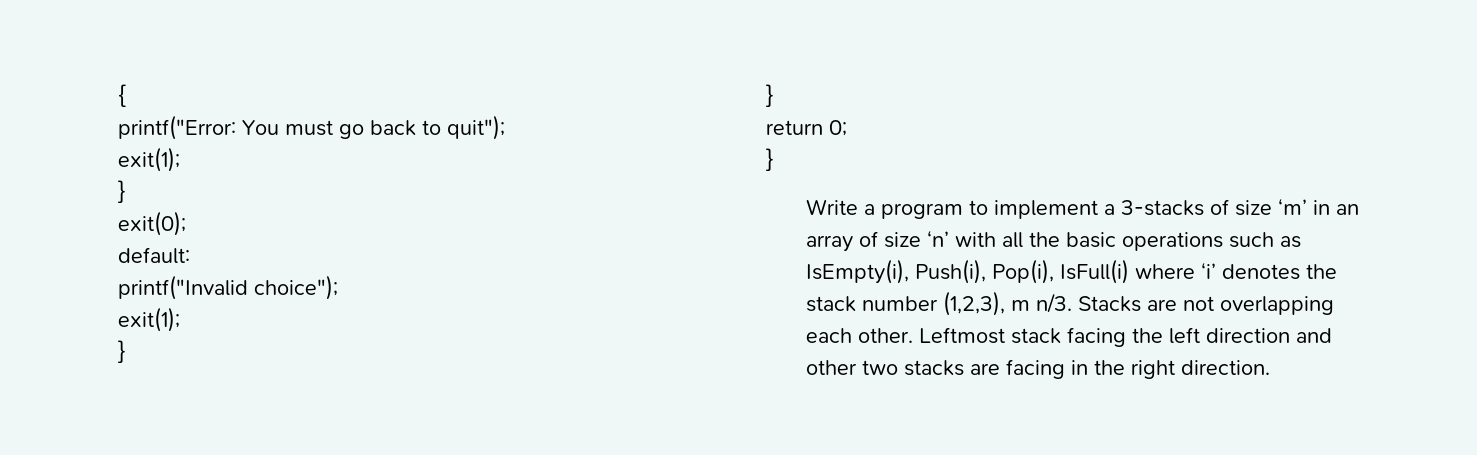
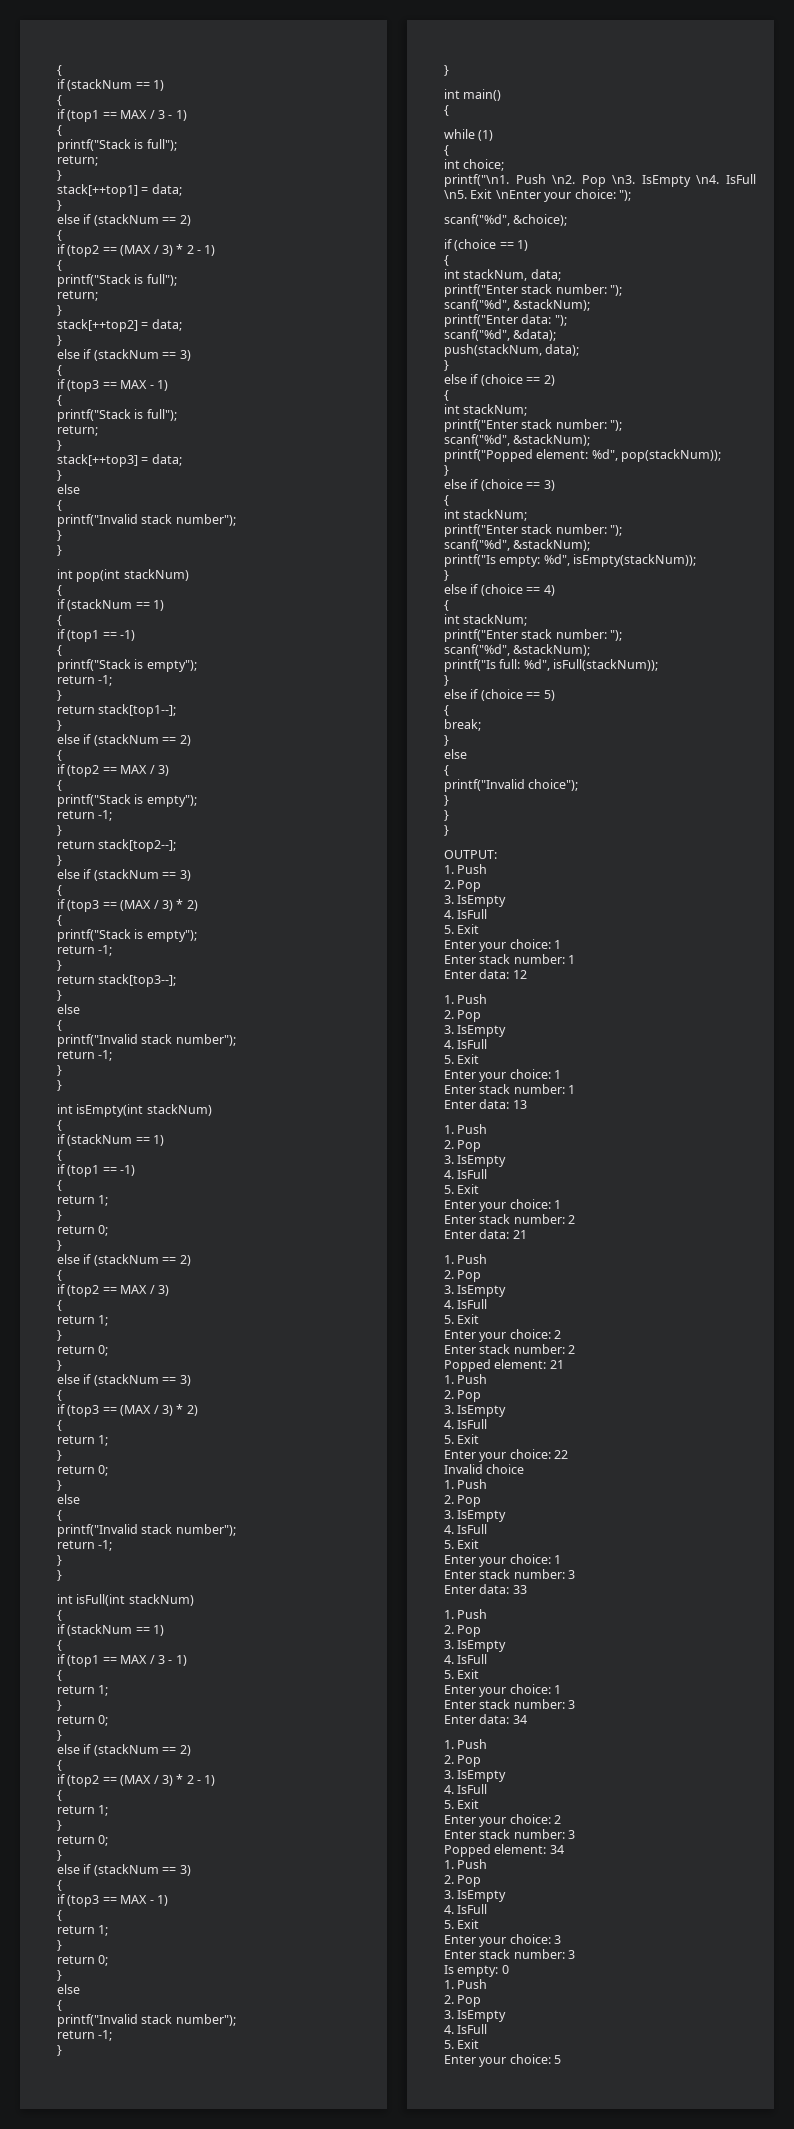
[118,84,126,107] [118,115,505,140] [118,147,180,172] [118,180,126,203] [118,211,186,236] [118,247,190,264] [118,275,338,300] [118,307,180,332] [118,340,126,363] [766,84,774,107] [766,120,847,136] [766,148,774,171] [805,198,1359,219] [805,230,1301,252] [805,259,1337,284] [805,291,1334,316] [805,327,1332,347] [805,359,1270,379] { // printf("Error: You must go back to quit"); // exit(1); // } // exit(0); // default: // printf("Invalid choice"); // exit(1); // } // } // return 0; // } // Write a program to implement a 3-stacks of size ‘m’ in an array of size ‘n’ with all the basic operations such as IsEmpty(i), Push(i), Pop(i), IsFull(i) where ‘i’ denotes the stack number (1,2,3), m n/3. Stacks are not overlapping each other. Leftmost stack facing the left direction and other two stacks are facing in the right direction. -> [57,65,62,76] [57,79,165,91] [57,95,62,106] [57,109,187,122] [57,125,62,136] [57,139,177,152] [57,155,98,166] [57,170,62,181] [57,184,182,197] [57,200,62,211] [57,214,191,226] [57,230,62,241] [57,244,216,257] [57,260,62,271] [57,274,177,287] [57,290,98,301] [57,305,62,316] [57,319,182,332] [57,335,62,346] [57,349,191,361] [57,365,62,376] [57,379,168,392] [57,395,62,406] [57,409,177,422] [57,425,98,436] [57,440,62,451] [57,454,182,467] [57,470,62,481] [57,484,80,494] [57,500,62,511] [57,514,236,527] [57,530,62,541] [57,545,62,556] [57,569,189,582] [57,585,62,596] [57,599,165,611] [57,615,62,626] [57,629,136,642] [57,645,62,656] [57,659,197,672] [57,675,113,686] [57,690,62,701] [57,704,177,717] [57,720,62,731] [57,734,191,746] [57,750,62,761] [57,764,169,777] [57,780,62,791] [57,794,197,807] [57,810,113,821] [57,825,62,836] [57,839,177,852] [57,855,62,866] [57,869,191,881] [57,885,62,896] [57,899,198,912] [57,915,62,926] [57,929,197,942] [57,945,113,956] [57,960,62,971] [57,974,177,987] [57,990,62,1001] [57,1004,80,1014] [57,1020,62,1031] [57,1034,236,1047] [57,1050,113,1061] [57,1065,62,1076] [57,1080,62,1091] [57,1104,212,1117] [57,1120,62,1131] [57,1134,165,1146] [57,1150,62,1161] [57,1164,136,1177] [57,1180,62,1191] [57,1195,109,1206] [57,1210,62,1221] [57,1225,109,1236] [57,1240,62,1251] [57,1254,191,1266] [57,1270,62,1281] [57,1284,169,1297] [57,1300,62,1311] [57,1315,109,1326] [57,1330,62,1341] [57,1345,109,1356] [57,1360,62,1371] [57,1374,191,1386] [57,1390,62,1401] [57,1404,198,1417] [57,1420,62,1431] [57,1435,109,1446] [57,1450,62,1461] [57,1465,109,1476] [57,1480,62,1491] [57,1494,80,1504] [57,1510,62,1521] [57,1524,236,1537] [57,1540,113,1551] [57,1555,62,1566] [57,1570,62,1581] [57,1594,194,1606] [57,1610,62,1621] [57,1624,165,1636] [57,1640,62,1651] [57,1654,187,1667] [57,1670,62,1681] [57,1685,109,1696] [57,1700,62,1711] [57,1715,109,1726] [57,1730,62,1741] [57,1744,191,1756] [57,1760,62,1771] [57,1774,216,1787] [57,1790,62,1801] [57,1805,109,1816] [57,1820,62,1831] [57,1835,109,1846] [57,1850,62,1861] [57,1864,191,1876] [57,1880,62,1891] [57,1894,168,1907] [57,1910,62,1921] [57,1925,109,1936] [57,1940,62,1951] [57,1955,109,1966] [57,1970,62,1981] [57,1984,80,1994] [57,2000,62,2011] [57,2014,236,2027] [57,2030,113,2041] [57,2045,62,2056] [444,65,449,76] [444,89,502,101] [444,105,449,116] [444,129,494,141] [444,145,449,156] [444,159,505,171] [444,174,756,187] [444,189,631,202] [444,214,568,226] [444,239,529,251] [444,255,449,266] [444,269,561,281] [444,284,623,297] [444,299,591,311] [444,314,567,327] [444,329,557,341] [444,344,580,357] [444,360,449,371] [444,374,555,386] [444,390,449,401] [444,404,528,416] [444,419,623,432] [444,434,591,446] [444,449,722,462] [444,465,449,476] [444,479,555,491] [444,495,449,506] [444,509,528,521] [444,524,623,537] [444,539,591,551] [444,554,697,567] [444,570,449,581] [444,584,555,596] [444,600,449,611] [444,614,528,626] [444,629,623,642] [444,644,591,656] [444,659,659,672] [444,675,449,686] [444,689,555,701] [444,705,449,716] [444,719,481,731] [444,735,449,746] [444,749,467,759] [444,765,449,776] [444,779,579,792] [444,795,449,806] [444,810,449,821] [444,825,449,836] [444,850,497,859] [444,864,488,874] [444,880,482,892] [444,895,507,907] [444,909,488,919] [444,924,480,934] [444,939,562,952] [444,954,576,964] [444,969,527,979] [444,994,488,1004] [444,1010,482,1022] [444,1025,507,1037] [444,1039,488,1049] [444,1054,480,1064] [444,1069,562,1082] [444,1084,576,1094] [444,1099,527,1109] [444,1124,488,1134] [444,1140,482,1152] [444,1155,507,1167] [444,1169,488,1179] [444,1184,480,1194] [444,1199,562,1212] [444,1214,576,1224] [444,1229,527,1239] [444,1254,488,1264] [444,1270,482,1282] [444,1285,507,1297] [444,1299,488,1309] [444,1314,480,1324] [444,1329,562,1342] [444,1344,576,1354] [444,1359,564,1372] [444,1374,488,1384] [444,1390,482,1402] [444,1405,507,1417] [444,1419,488,1429] [444,1434,480,1444] [444,1449,569,1462] [444,1464,525,1474] [444,1479,488,1489] [444,1495,482,1507] [444,1510,507,1522] [444,1524,488,1534] [444,1539,480,1549] [444,1554,562,1567] [444,1569,576,1579] [444,1584,527,1594] [444,1609,488,1619] [444,1625,482,1637] [444,1640,507,1652] [444,1654,488,1664] [444,1669,480,1679] [444,1684,562,1697] [444,1699,576,1709] [444,1714,527,1724] [444,1739,488,1749] [444,1755,482,1767] [444,1770,507,1782] [444,1784,488,1794] [444,1799,480,1809] [444,1814,562,1827] [444,1829,576,1839] [444,1844,564,1857] [444,1859,488,1869] [444,1875,482,1887] [444,1890,507,1902] [444,1904,488,1914] [444,1919,480,1929] [444,1934,562,1947] [444,1949,576,1959] [444,1965,509,1977] [444,1979,488,1989] [444,1995,482,2007] [444,2010,507,2022] [444,2024,488,2034] [444,2039,480,2049] [444,2054,562,2067] { // if (stackNum == 1) // { // if (top1 == MAX / 3 - 1) // { // printf("Stack is full"); // return; // } // stack[++top1] = data; // } // else if (stackNum == 2) // { // if (top2 == (MAX / 3) * 2 - 1) // { // printf("Stack is full"); // return; // } // stack[++top2] = data; // } // else if (stackNum == 3) // { // if (top3 == MAX - 1) // { // printf("Stack is full"); // return; // } // stack[++top3] = data; // } // else // { // printf("Invalid stack number"); // } // } // int pop(int stackNum) // { // if (stackNum == 1) // { // if (top1 == -1) // { // printf("Stack is empty"); // return -1; // } // return stack[top1--]; // } // else if (stackNum == 2) // { // if (top2 == MAX / 3) // { // printf("Stack is empty"); // return -1; // } // return stack[top2--]; // } // else if (stackNum == 3) // { // if (top3 == (MAX / 3) * 2) // { // printf("Stack is empty"); // return -1; // } // return stack[top3--]; // } // else // { // printf("Invalid stack number"); // return -1; // } // } // int isEmpty(int stackNum) // { // if (stackNum == 1) // { // if (top1 == -1) // { // return 1; // } // return 0; // } // else if (stackNum == 2) // { // if (top2 == MAX / 3) // { // return 1; // } // return 0; // } // else if (stackNum == 3) // { // if (top3 == (MAX / 3) * 2) // { // return 1; // } // return 0; // } // else // { // printf("Invalid stack number"); // return -1; // } // } // int isFull(int stackNum) // { // if (stackNum == 1) // { // if (top1 == MAX / 3 - 1) // { // return 1; // } // return 0; // } // else if (stackNum == 2) // { // if (top2 == (MAX / 3) * 2 - 1) // { // return 1; // } // return 0; // } // else if (stackNum == 3) // { // if (top3 == MAX - 1) // { // return 1; // } // return 0; // } // else // { // printf("Invalid stack number"); // return -1; // } // } // int main() // { // while (1) // { // int choice; // printf("\n1. Push \n2. Pop \n3. IsEmpty \n4. IsFull \n5. Exit \nEnter your choice: "); // scanf("%d", &choice); // if (choice == 1) // { // int stackNum, data; // printf("Enter stack number: "); // scanf("%d", &stackNum); // printf("Enter data: "); // scanf("%d", &data); // push(stackNum, data); // } // else if (choice == 2) // { // int stackNum; // printf("Enter stack number: "); // scanf("%d", &stackNum); // printf("Popped element: %d", pop(stackNum)); // } // else if (choice == 3) // { // int stackNum; // printf("Enter stack number: "); // scanf("%d", &stackNum); // printf("Is empty: %d", isEmpty(stackNum)); // } // else if (choice == 4) // { // int stackNum; // printf("Enter stack number: "); // scanf("%d", &stackNum); // printf("Is full: %d", isFull(stackNum)); // } // else if (choice == 5) // { // break; // } // else // { // printf("Invalid choice"); // } // } // } // OUTPUT: // 1. Push // 2. Pop // 3. IsEmpty // 4. IsFull // 5. Exit // Enter your choice: 1 // Enter stack number: 1 // Enter data: 12 // 1. Push // 2. Pop // 3. IsEmpty // 4. IsFull // 5. Exit // Enter your choice: 1 // Enter stack number: 1 // Enter data: 13 // 1. Push // 2. Pop // 3. IsEmpty // 4. IsFull // 5. Exit // Enter your choice: 1 // Enter stack number: 2 // Enter data: 21 // 1. Push // 2. Pop // 3. IsEmpty // 4. IsFull // 5. Exit // Enter your choice: 2 // Enter stack number: 2 // Popped element: 21 // 1. Push // 2. Pop // 3. IsEmpty // 4. IsFull // 5. Exit // Enter your choice: 22 // Invalid choice // 1. Push // 2. Pop // 3. IsEmpty // 4. IsFull // 5. Exit // Enter your choice: 1 // Enter stack number: 3 // Enter data: 33 // 1. Push // 2. Pop // 3. IsEmpty // 4. IsFull // 5. Exit // Enter your choice: 1 // Enter stack number: 3 // Enter data: 34 // 1. Push // 2. Pop // 3. IsEmpty // 4. IsFull // 5. Exit // Enter your choice: 2 // Enter stack number: 3 // Popped element: 34 // 1. Push // 2. Pop // 3. IsEmpty // 4. IsFull // 5. Exit // Enter your choice: 3 // Enter stack number: 3 // Is empty: 0 // 1. Push // 2. Pop // 3. IsEmpty // 4. IsFull // 5. Exit // Enter your choice: 5

